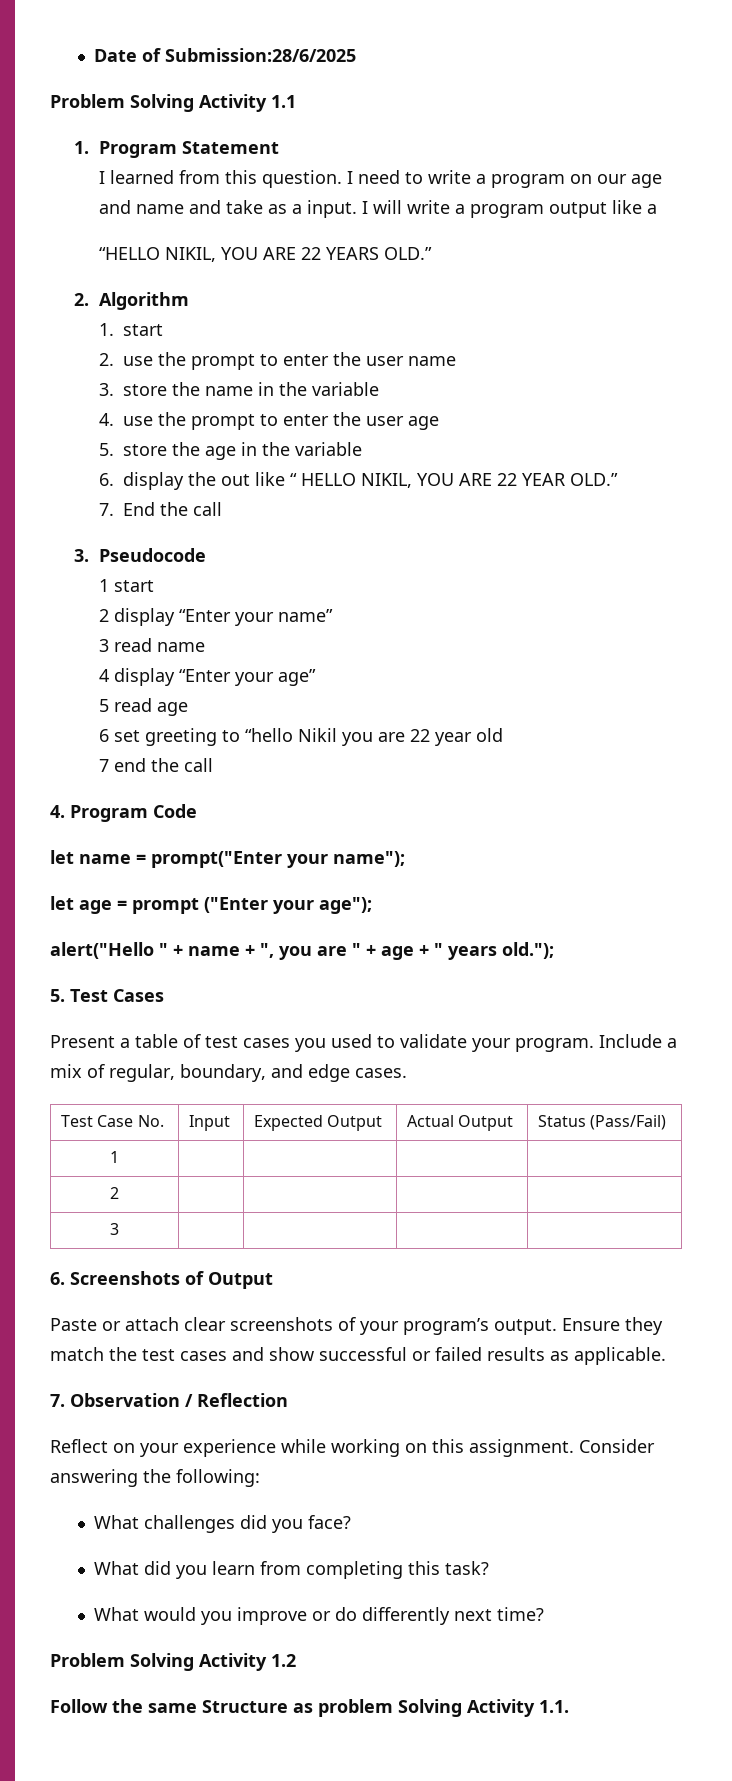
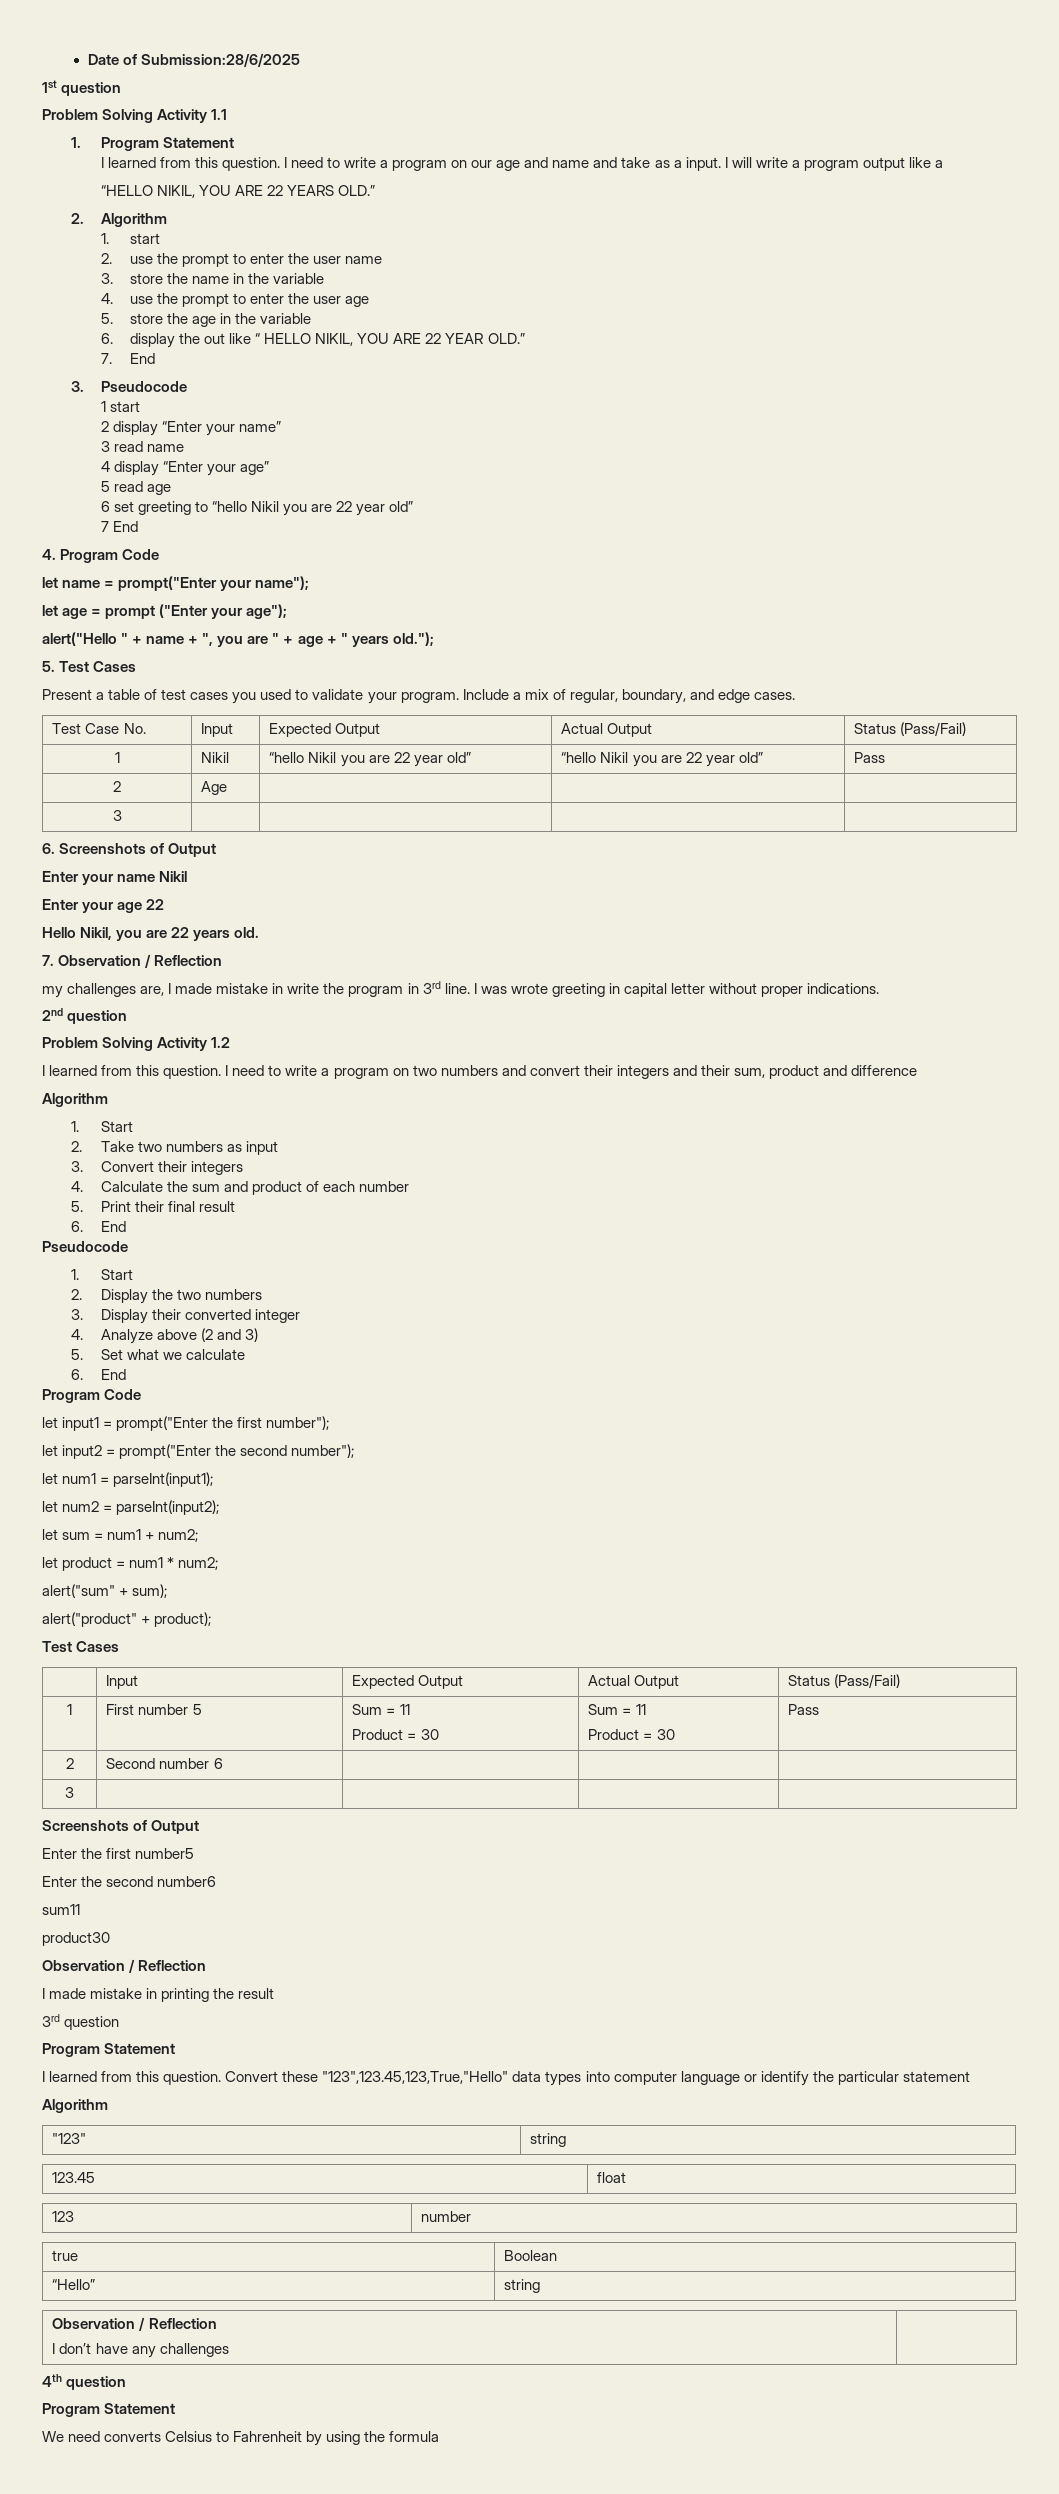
(357, 55) none -> [42,80,122,96] // 1st question
[160,502,223,516] the call -> (155, 358) none
[475,728,503,742] old -> [389,501,414,512] old”
[113,758,213,772] end the call -> [112,521,138,532] End
[110,1187,119,1199] | | | // 2 | -> [201,752,230,763] [269,752,471,767] [561,752,763,767] [854,752,886,763] [113,781,121,792] [201,781,228,795] Nikil | “hello Nikil you are 22 year old” | “hello Nikil you are 22 year old” | Pass // 2 | Age
[50,1317,663,1335] [50,1347,666,1365] [50,1393,288,1407] [50,1439,655,1457] [50,1469,260,1487] [94,1515,352,1533] [94,1561,490,1579] [94,1607,545,1625] [50,1653,296,1671] [50,1699,569,1717] Paste or attach clear screenshots of your program’s output. Ensure they match the test cases and show successful or failed results as applicable. // 7. Observation / Reflection // Reflect on your experience while working on this assignment. Consider answering the following: // What challenges did you face? // What did you learn from completing this task? // What would you improve or do differently next time? // Problem Solving Activity 1.2 // Follow the same Structure as problem Solving Activity 1.1. -> [42,871,188,885] [42,899,165,913] [42,927,260,941] [42,954,223,968] [42,981,880,998] [42,1008,128,1024] [42,1037,231,1051] [42,1065,918,1079] [42,1093,108,1107] [71,1121,133,1132] [71,1141,278,1155] [71,1161,243,1175] [71,1181,409,1195] [71,1201,235,1212] [71,1221,126,1232] [42,1241,128,1252] [71,1269,133,1280] [71,1289,262,1304] [71,1309,300,1324] [71,1328,258,1344] [71,1349,245,1360] [71,1369,126,1380] [42,1389,142,1403] [42,1416,330,1431] [42,1444,355,1459] [42,1472,214,1487] [42,1500,220,1515] [42,1529,199,1542] [42,1557,219,1571] [42,1584,168,1598] [42,1612,212,1627] [42,1641,120,1652] [106,1675,139,1689] [352,1675,464,1689] [588,1675,680,1689] [788,1674,901,1688] [67,1704,72,1715] [106,1704,202,1715] [352,1704,410,1715] [352,1729,439,1740] [588,1704,646,1715] [588,1729,675,1740] [788,1704,820,1715] [65,1758,74,1769] [106,1758,223,1769] [65,1787,74,1798] [42,1820,200,1834] [42,1848,195,1859] [42,1876,217,1887] [42,1904,80,1915] [42,1932,110,1946] [42,1959,207,1973] [42,1988,275,2002] [42,2014,120,2030] [42,2043,176,2057] [42,2071,970,2086] [42,2099,108,2113] [52,2133,87,2144] [530,2133,567,2147] [52,2172,96,2183] [597,2172,627,2183] [52,2211,75,2222] [421,2211,472,2222] [52,2250,79,2261] [504,2250,558,2261] [52,2279,96,2290] [504,2279,541,2293] [52,2317,217,2331] [52,2343,229,2358] [42,2374,127,2390] [42,2403,176,2417] [42,2431,440,2446] Enter your name Nikil // Enter your age 22 // Hello Nikil, you are 22 years old. // 7. Observation / Reflection // my challenges are, I made mistake in write the program in 3rd line. I was wrote greeting in capital letter without proper indications. // 2nd question // Problem Solving Activity 1.2 // I learned from this question. I need to write a program on two numbers and convert their integers and their sum, product and difference // Algorithm // 1. Start // 2. Take two numbers as input // 3. Convert their integers // 4. Calculate the sum and product of each number // 5. Print their final result // 6. End // Pseudocode // 1. Start // 2. Display the two numbers // 3. Display their converted integer // 4. Analyze above (2 and 3) // 5. Set what we calculate // 6. End // Program Code // let input1 = prompt("Enter the first number"); // let input2 = prompt("Enter the second number"); // let num1 = parseInt(input1); // let num2 = parseInt(input2); // let sum = num1 + num2; // let product = num1 * num2; // alert("sum" + sum); // alert("product" + product); // Test Cases // | Input | Expected Output | Actual Output | Status (Pass/Fail) // 1 | First number 5 | Sum = 11 // Product = 30 | Sum = 11 // Product = 30 | Pass // 2 | Second number 6 | | | // 3 | | | | // Screenshots of Output // Enter the first number5 // Enter the second number6 // sum11 // product30 // Observation / Reflection // I made mistake in printing the result // 3rd question // Program Statement // I learned from this question. Convert these "123",123.45,123,True,"Hello" data types into computer language or identify the particular statement // Algorithm // "123" | string // 123.45 | float // 123 | number // true | Boolean // “Hello” | string // Observation / Reflection // I don’t have any challenges | // 4th question // Program Statement // We need converts Celsius to Fahrenheit by using the formula

